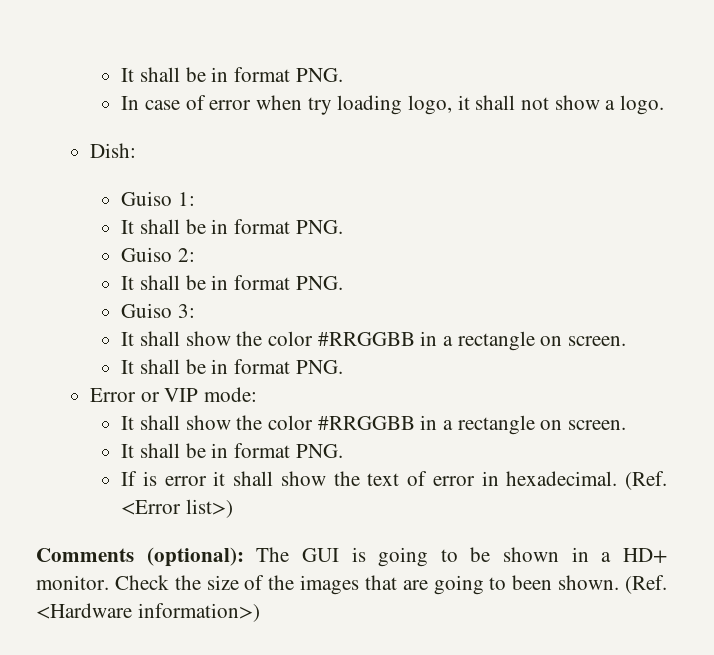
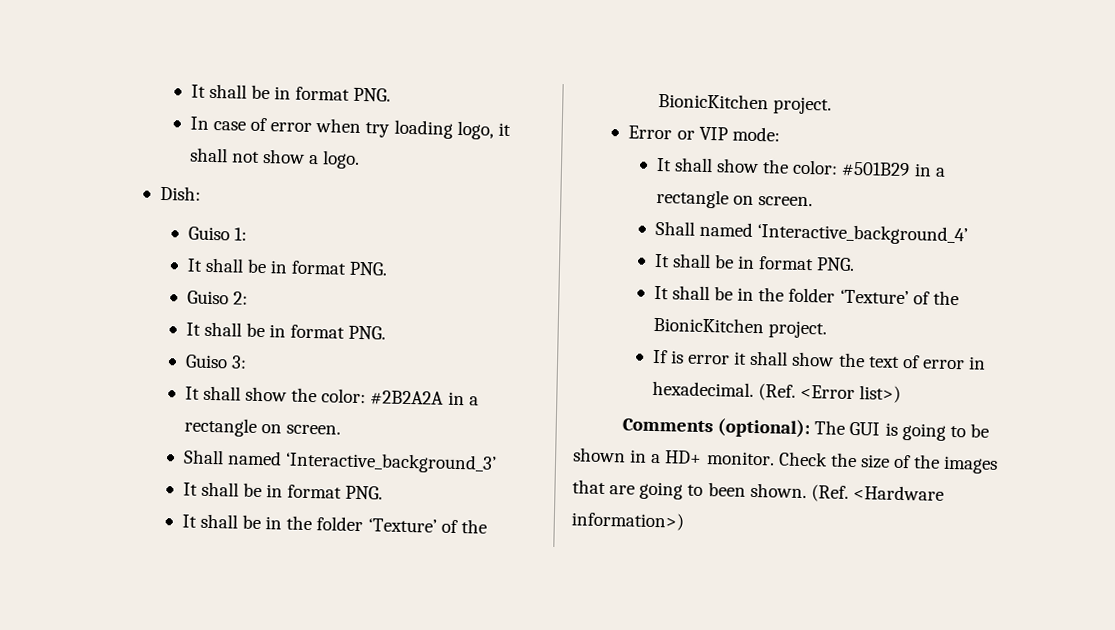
[267,331,626,351] [121,359,343,374] color #RRGGBB in a rectangle on screen. // It shall be in format PNG. -> [321,388,479,406] [183,417,342,437] [182,449,498,474] [182,481,384,500] [181,513,487,534] [657,92,832,115] color: #2B2A2A in a rectangle on screen. // Shall named ‘Interactive_background_3’ // It shall be in format PNG. // It shall be in the folder ‘Texture’ of the BionicKitchen project.
[267,415,626,435] [121,443,343,458] color #RRGGBB in a rectangle on screen. // It shall be in format PNG. -> [792,159,946,178] [655,188,814,209] [654,220,969,246] [653,253,856,272] [653,285,959,306] [652,316,827,339] color: #501B29 in a rectangle on screen. // Shall named ‘Interactive_background_4’ // It shall be in format PNG. // It shall be in the folder ‘Texture’ of the BionicKitchen project.

